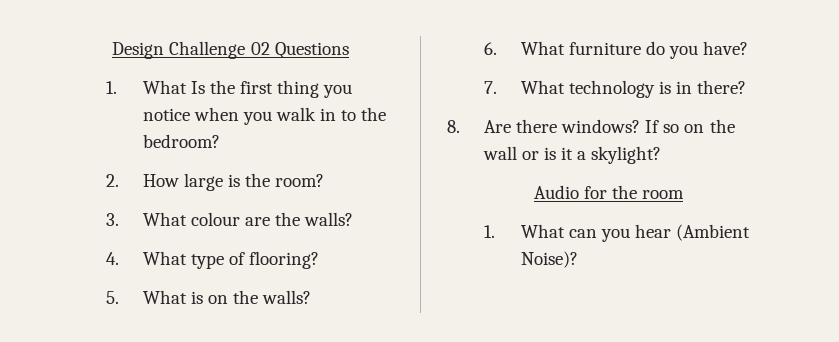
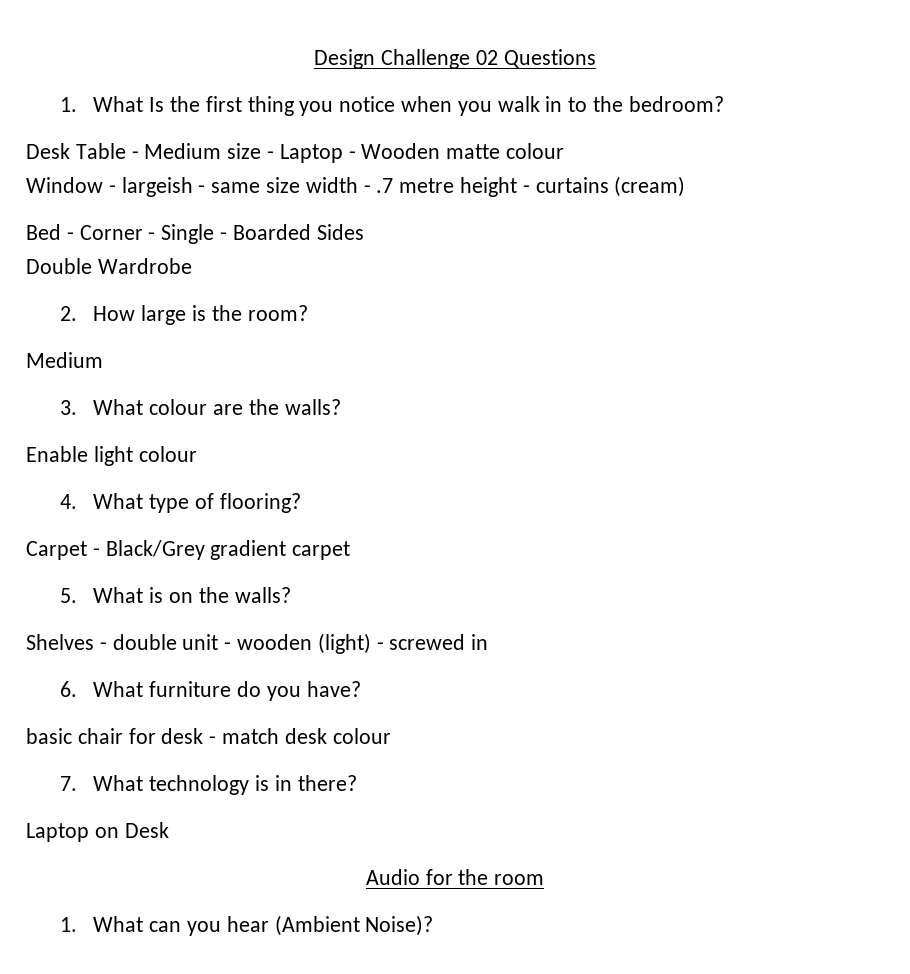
(220, 141) none -> [26,143,565,163] [26,176,686,197] [26,224,364,244] [26,258,192,274] // Desk Table - Medium size - Laptop - Wooden matte colour // Window - largeish - same size width - .7 metre height - curtains (cream) // Bed - Corner - Single - Boarded Sides // Double Wardrobe
(325, 180) none -> [26,352,103,368] // Medium
(354, 219) none -> [26,446,197,466] // Enable light colour
(319, 260) none -> [26,540,351,560] // Carpet - Black/Grey gradient carpet
(312, 297) none -> [26,633,489,654] // Shelves - double unit - wooden (light) - screwed in
(749, 48) none -> [26,728,391,744] // basic chair for desk - match desk colour
[447,119,735,133] [482,146,662,164] 8. Are there windows? If so on the wall or is it a skylight? -> [26,822,169,842] Laptop on Desk

